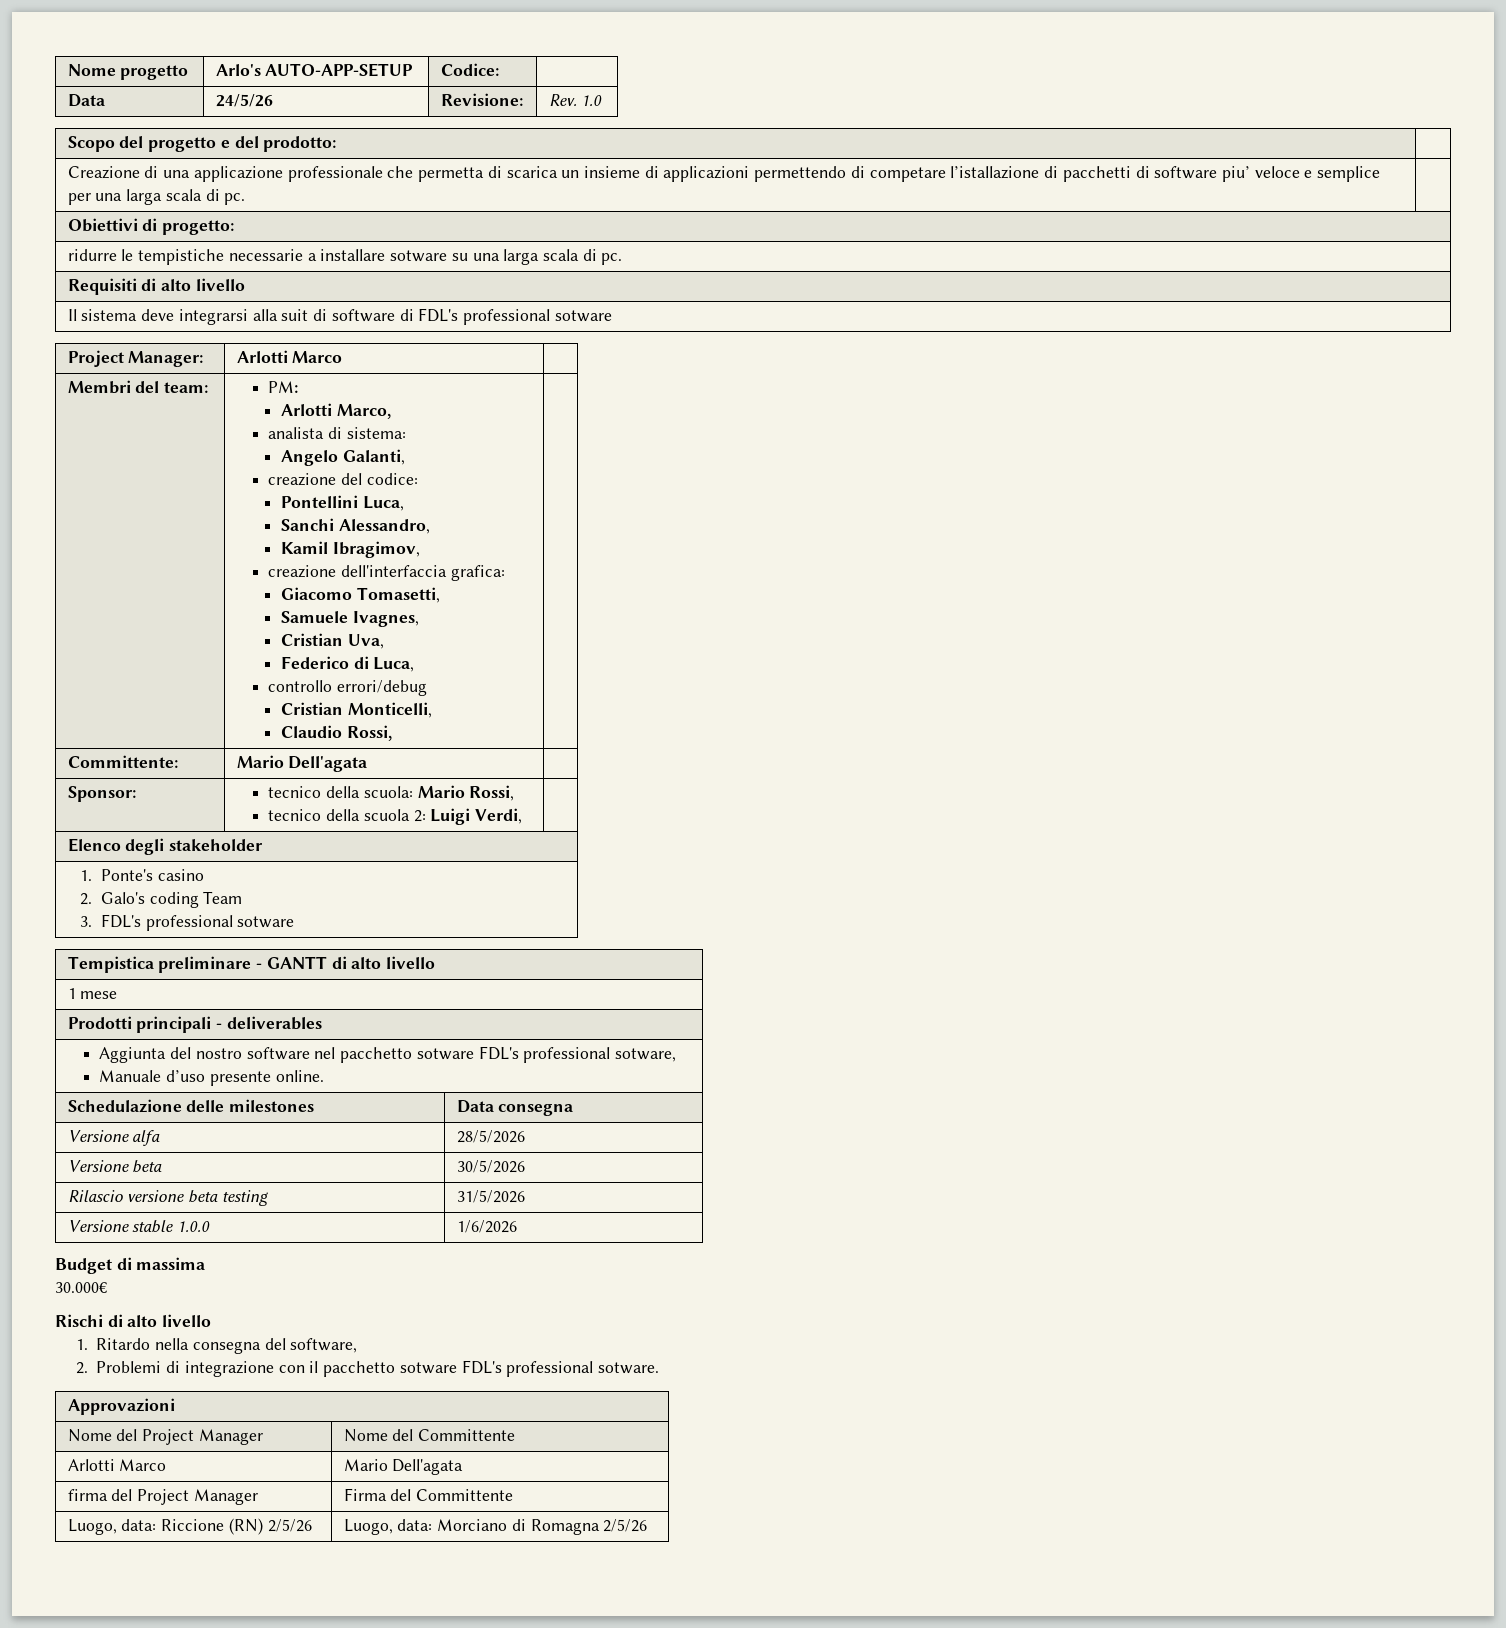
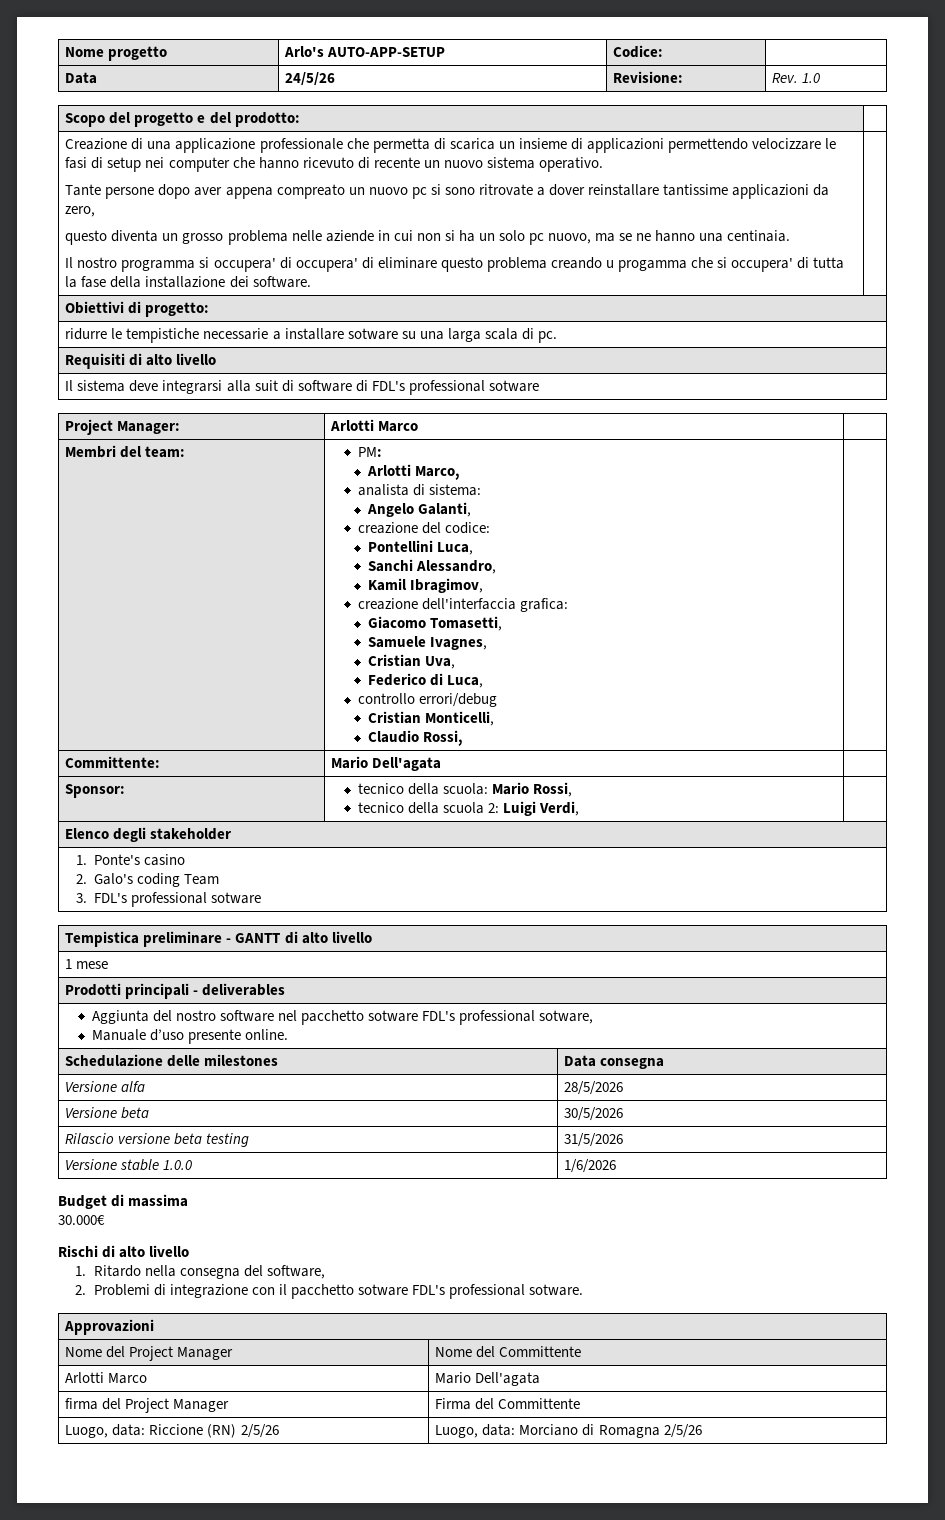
[850,166,1381,182] [67,189,246,205] di competare l’istallazione di pacchetti di software piu’ veloce e semplice per una larga scala di pc. -> [752,138,837,150] [65,157,603,172] [65,184,830,199] [65,206,96,217] [65,230,791,245] [65,257,845,272] [65,276,311,288] velocizzare le fasi di setup nei computer che hanno ricevuto di recente un nuovo sistema operativo. // Tante persone dopo aver appena compreato un nuovo pc si sono ritrovate a dover reinstallare tantissime applicazioni da zero, // questo diventa un grosso problema nelle aziende in cui non si ha un solo pc nuovo, ma se ne hanno una centinaia. // Il nostro programma si occupera' di occupera' di eliminare questo problema creando u progamma che si occupera' di tutta la fase della installazione dei software.

